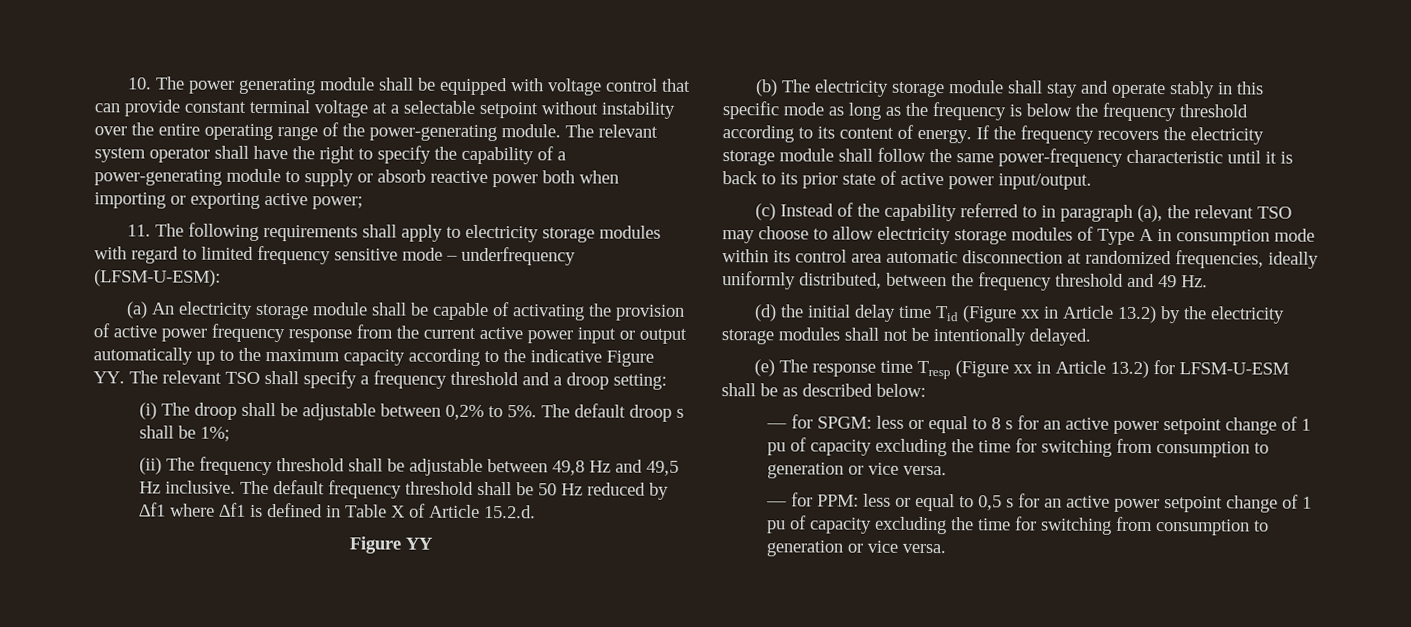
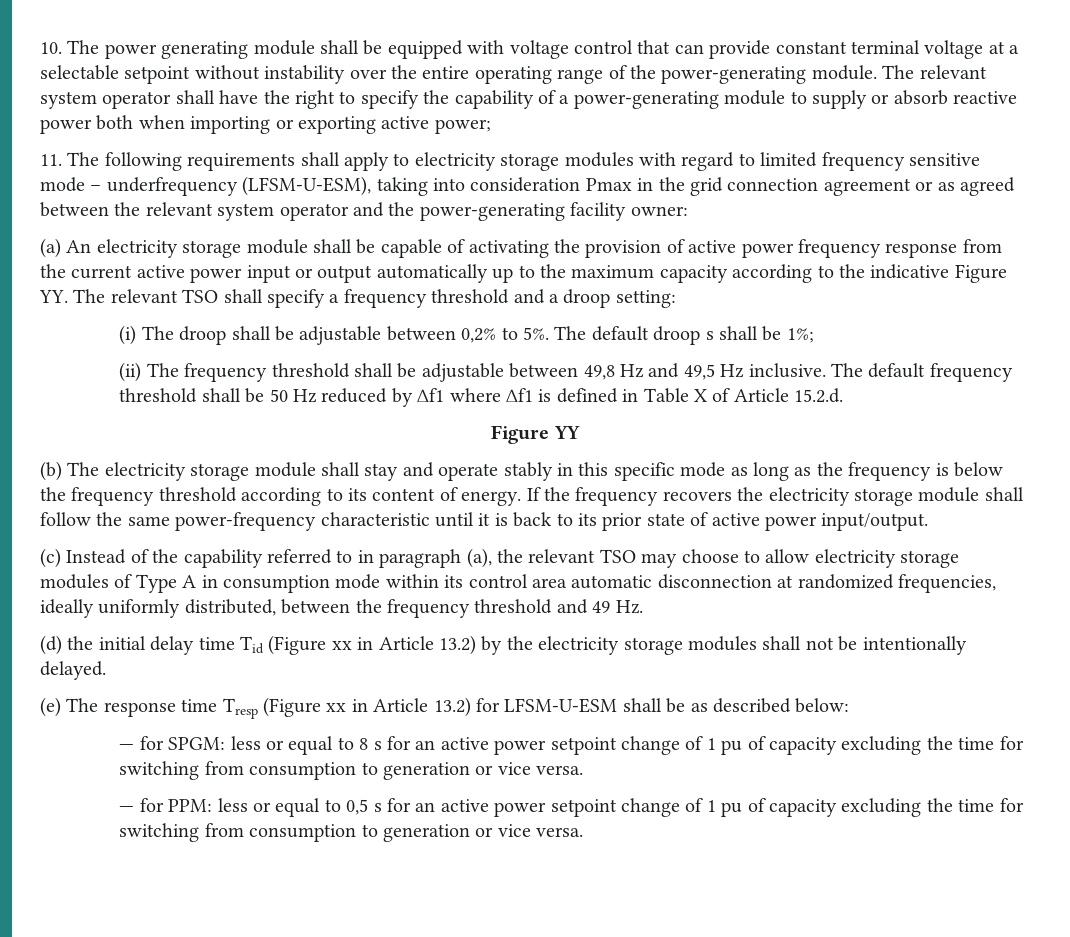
[94,269,221,287] (LFSM-U-ESM): -> [242,176,1015,196] [40,202,688,221] (LFSM-U-ESM), taking into consideration Pmax in the grid connection agreement or as agreed between the relevant system operator and the power-generating facility owner:

